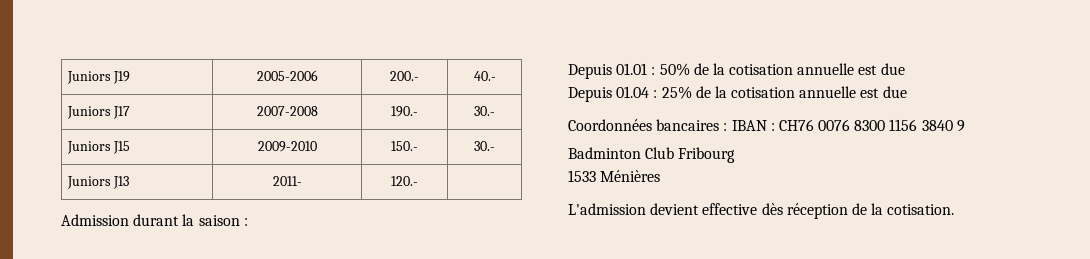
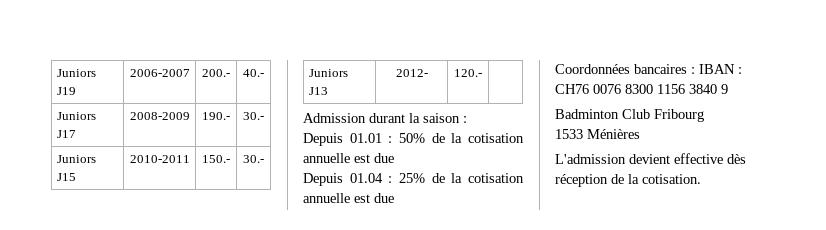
[256,70,318,81] 2005-2006 -> [129,69,190,77] 2006-2007
[256,106,318,116] 2007-2008 -> [129,112,190,120] 2008-2009
[257,141,317,152] 2009-2010 -> [129,155,190,163] 2010-2011
[272,176,302,186] 2011- -> [395,69,428,77] 2012-

